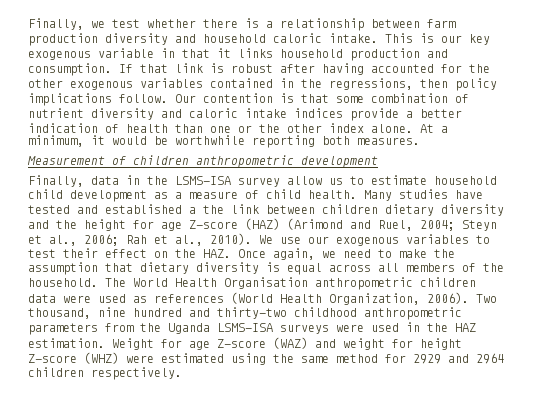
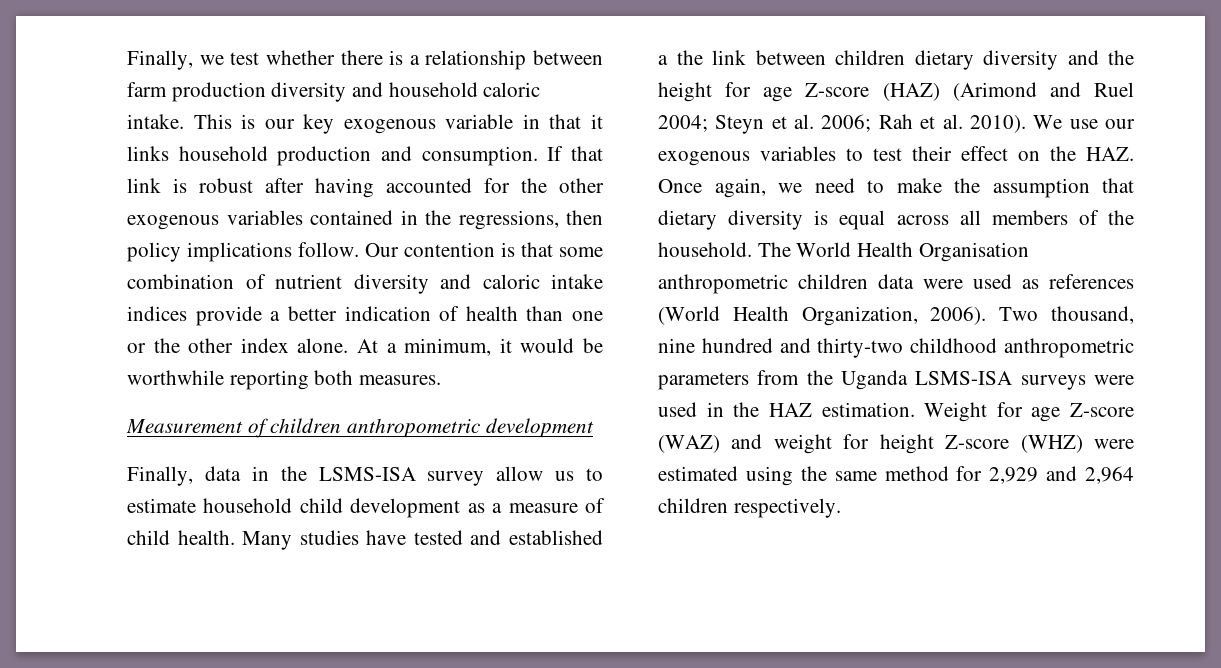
[378,220,413,231] Ruel, -> [1094,82,1134,97] Ruel
[49,235,77,246] al., -> [794,114,815,129] al.
[175,235,203,246] al., -> [942,114,963,129] al.
[413,353,504,364] 2929 and 2964 -> [989,466,1134,484] 2,929 and 2,964

